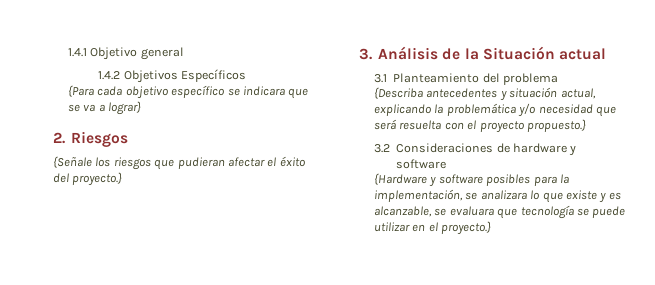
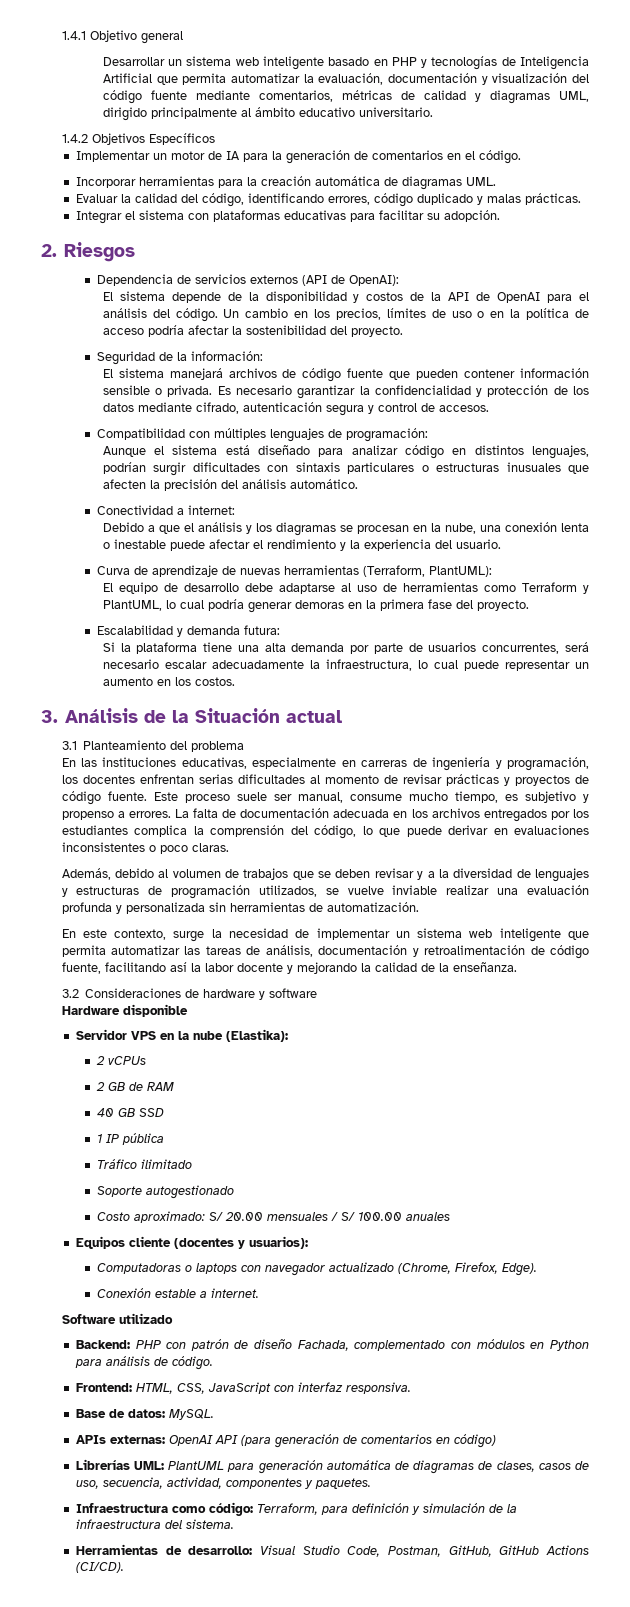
[98,69,246,83] [68,85,309,99] [68,101,142,115] [53,131,129,147] [53,156,306,170] [53,172,123,186] 1.4.2 Objetivos Específicos // {Para cada objetivo específico se indicara que se va a lograr} // 2. Riesgos // {Señale los riesgos que pudieran afectar el éxito del proyecto.} -> [102,56,589,70] [102,73,589,85] [102,90,589,104] [102,107,433,121] [61,133,215,145] [75,150,521,164] [75,176,496,190] [75,193,581,207] [75,210,500,224] [41,242,135,262] [96,274,399,286] [102,291,590,303] [102,308,590,322] [102,325,403,337] [96,351,263,365] [102,368,590,382] [102,385,590,399] [102,402,489,416] [96,428,428,442] [102,445,589,459] [102,462,589,476] [102,479,358,491] [96,505,235,515] [102,522,590,536] [102,539,501,551] [96,565,492,577] [102,582,590,594] [102,599,529,613] [96,625,280,637] [102,642,590,654] [102,659,589,671] [102,677,235,686] Desarrollar un sistema web inteligente basado en PHP y tecnologías de Inteligencia Artificial que permita automatizar la evaluación, documentación y visualización del código fuente mediante comentarios, métricas de calidad y diagramas UML, dirigido principalmente al ámbito educativo universitario. // 1.4.2 Objetivos Específicos // Implementar un motor de IA para la generación de comentarios en el código. // Incorporar herramientas para la creación automática de diagramas UML. // Evaluar la calidad del código, identificando errores, código duplicado y malas prácticas. // Integrar el sistema con plataformas educativas para facilitar su adopción. // 2. Riesgos // Dependencia de servicios externos (API de OpenAI): // El sistema depende de la disponibilidad y costos de la API de OpenAI para el análisis del código. Un cambio en los precios, límites de uso o en la política de acceso podría afectar la sostenibilidad del proyecto. // Seguridad de la información: // El sistema manejará archivos de código fuente que pueden contener información sensible o privada. Es necesario garantizar la confidencialidad y protección de los datos mediante cifrado, autenticación segura y control de accesos. // Compatibilidad con múltiples lenguajes de programación: // Aunque el sistema está diseñado para analizar código en distintos lenguajes, podrían surgir dificultades con sintaxis particulares o estructuras inusuales que afecten la precisión del análisis automático. // Conectividad a internet: // Debido a que el análisis y los diagramas se procesan en la nube, una conexión lenta o inestable puede afectar el rendimiento y la experiencia del usuario. // Curva de aprendizaje de nuevas herramientas (Terraform, PlantUML): // El equipo de desarrollo debe adaptarse al uso de herramientas como Terraform y PlantUML, lo cual podría generar demoras en la primera fase del proyecto. // Escalabilidad y demanda futura: // Si la plataforma tiene una alta demanda por parte de usuarios concurrentes, será necesario escalar adecuadamente la infraestructura, lo cual puede representar un aumento en los costos.
[374,87,596,101] [374,103,616,117] [374,119,586,133] {Describa antecedentes y situación actual, explicando la problemática y/o necesidad que será resuelta con el proyecto propuesto.} -> [61,757,589,771] [61,774,590,786] [61,791,590,805] [61,808,590,822] [61,825,589,839] [61,842,229,854] [61,868,590,882] [61,885,590,899] [61,902,419,914] [61,928,590,942] [61,945,589,959] [61,962,517,974] En las instituciones educativas, especialmente en carreras de ingeniería y programación, los docentes enfrentan serias dificultades al momento de revisar prácticas y proyectos de código fuente. Este proceso suele ser manual, consume mucho tiempo, es subjetivo y propenso a errores. La falta de documentación adecuada en los archivos entregados por los estudiantes complica la comprensión del código, lo que puede derivar en evaluaciones inconsistentes o poco claras. // Además, debido al volumen de trabajos que se deben revisar y a la diversidad de lenguajes y estructuras de programación utilizados, se vuelve inviable realizar una evaluación profunda y personalizada sin herramientas de automatización. // En este contexto, surge la necesidad de implementar un sistema web inteligente que permita automatizar las tareas de análisis, documentación y retroalimentación de código fuente, facilitando así la labor docente y mejorando la calidad de la enseñanza.
[374,173,569,187] [374,189,621,203] [374,205,626,219] [374,221,492,235] {Hardware y software posibles para la implementación, se analizara lo que existe y es alcanzable, se evaluara que tecnología se puede utilizar en el proyecto.} -> [61,1004,188,1017] [75,1029,288,1042] [95,1056,146,1065] [95,1082,174,1091] [96,1108,164,1117] [96,1133,164,1145] [96,1159,192,1169] [96,1185,234,1199] [96,1211,450,1223] [75,1236,308,1249] [96,1262,537,1276] [96,1288,259,1298] [61,1313,173,1324] [75,1339,590,1351] [74,1356,213,1370] [75,1382,411,1394] [75,1409,214,1420] [75,1434,496,1448] [75,1459,589,1474] [75,1477,371,1489] [75,1502,517,1516] [75,1519,234,1529] [75,1544,589,1557] [75,1562,124,1573] Hardware disponible // Servidor VPS en la nube (Elastika): // 2 vCPUs // 2 GB de RAM // 40 GB SSD // 1 IP pública // Tráfico ilimitado // Soporte autogestionado // Costo aproximado: S/ 20.00 mensuales / S/ 100.00 anuales // Equipos cliente (docentes y usuarios): // Computadoras o laptops con navegador actualizado (Chrome, Firefox, Edge). // Conexión estable a internet. // Software utilizado // Backend: PHP con patrón de diseño Fachada, complementado con módulos en Python para análisis de código. // Frontend: HTML, CSS, JavaScript con interfaz responsiva. // Base de datos: MySQL. // APIs externas: OpenAI API (para generación de comentarios en código) // Librerías UML: PlantUML para generación automática de diagramas de clases, casos de uso, secuencia, actividad, componentes y paquetes. // Infraestructura como código: Terraform, para definición y simulación de la infraestructura del sistema. // Herramientas de desarrollo: Visual Studio Code, Postman, GitHub, GitHub Actions (CI/CD).

